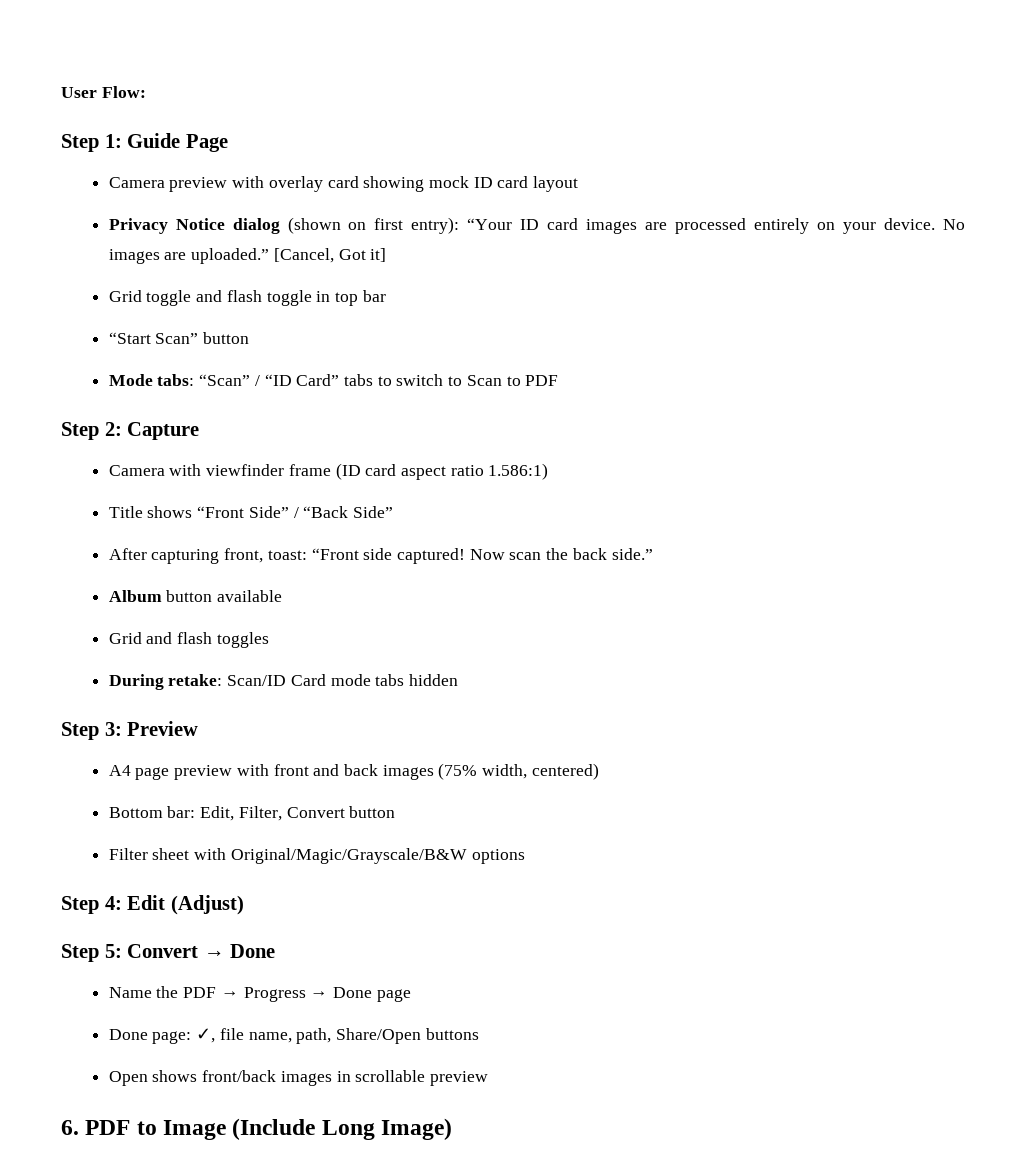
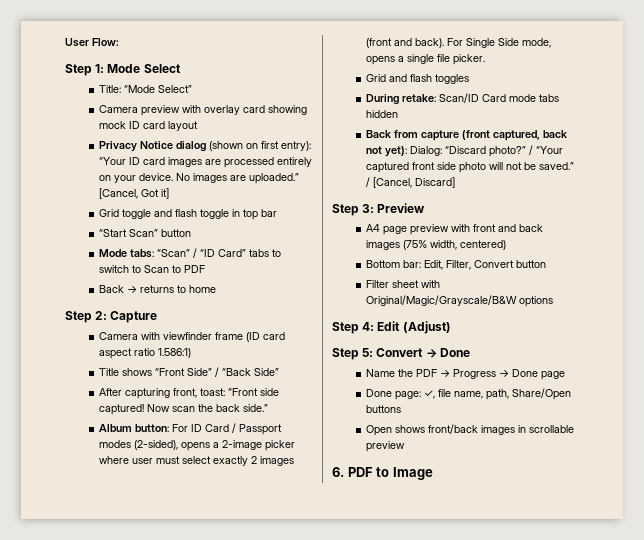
[127,133,228,152] Guide Page -> [107,64,181,73] [98,85,192,93] Mode Select // Title: “Mode Select”
(559, 380) none -> [98,285,216,293] // Back → returns to home
[166,590,283,602] button available -> [134,423,282,435] [98,440,295,451] [98,456,294,466] [365,38,551,48] [365,54,485,65] button: For ID Card / Passport modes (2-sided), opens a 2-image picker where user must select exactly 2 images (front and back). For Single Side mode, opens a single file picker.
(458, 680) none -> [365,130,567,141] [365,145,563,157] [365,162,574,173] [365,177,455,188] // Back from capture (front captured, back not yet): Dialog: “Discard photo?” / “Your captured front side photo will not be saved.” / [Cancel, Discard]
[232,1118,453,1140] (Include Long Image) -> (433, 473) none

